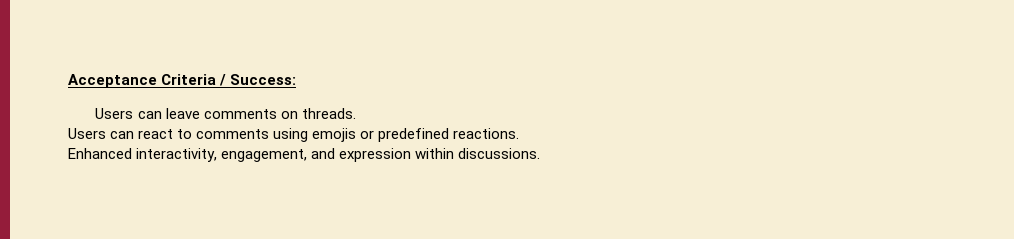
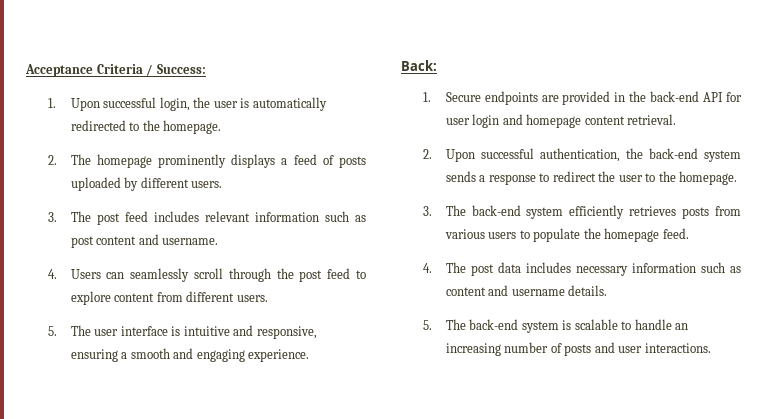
[95,108,356,119] [68,128,520,142] [68,148,541,162] Users can leave comments on threads. // Users can react to comments using emojis or predefined reactions. // Enhanced interactivity, engagement, and expression within discussions. -> [48,97,327,111] [70,120,222,134] [48,154,366,168] [70,177,223,191] [48,211,367,225] [70,234,219,248] [48,268,367,282] [70,291,268,305] [48,325,317,339] [70,348,310,362] [401,60,437,71] [423,91,742,105] [445,114,677,128] [423,148,741,162] [445,171,738,185] [423,205,741,219] [444,228,689,242] [423,262,741,276] [445,285,608,296] [423,319,689,333] [445,342,711,356] 1. Upon successful login, the user is automatically redirected to the homepage. // 2. The homepage prominently displays a feed of posts uploaded by different users. // 3. The post feed includes relevant information such as post content and username. // 4. Users can seamlessly scroll through the post feed to explore content from different users. // 5. The user interface is intuitive and responsive, ensuring a smooth and engaging experience. // Back: // 1. Secure endpoints are provided in the back-end API for user login and homepage content retrieval. // 2. Upon successful authentication, the back-end system sends a response to redirect the user to the homepage. // 3. The back-end system efficiently retrieves posts from various users to populate the homepage feed. // 4. The post data includes necessary information such as content and username details. // 5. The back-end system is scalable to handle an increasing number of posts and user interactions.

